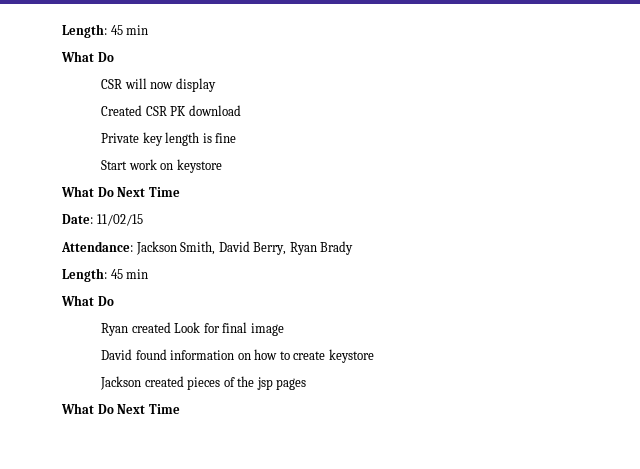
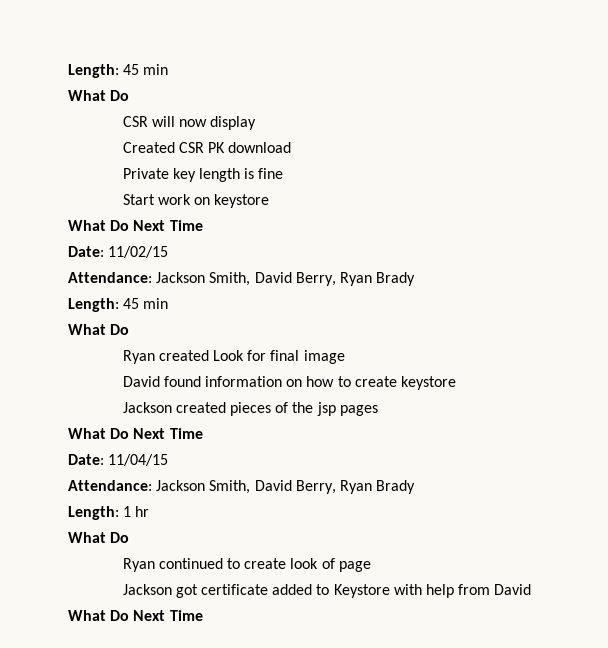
(180, 409) none -> [68,454,169,466] [68,480,416,494] [68,506,150,520] [68,532,130,543] [122,558,371,572] [122,584,532,598] [68,610,203,621] // Date: 11/04/15 // Attendance: Jackson Smith, David Berry, Ryan Brady // Length: 1 hr // What Do // Ryan continued to create look of page // Jackson got certificate added to Keystore with help from David // What Do Next Time

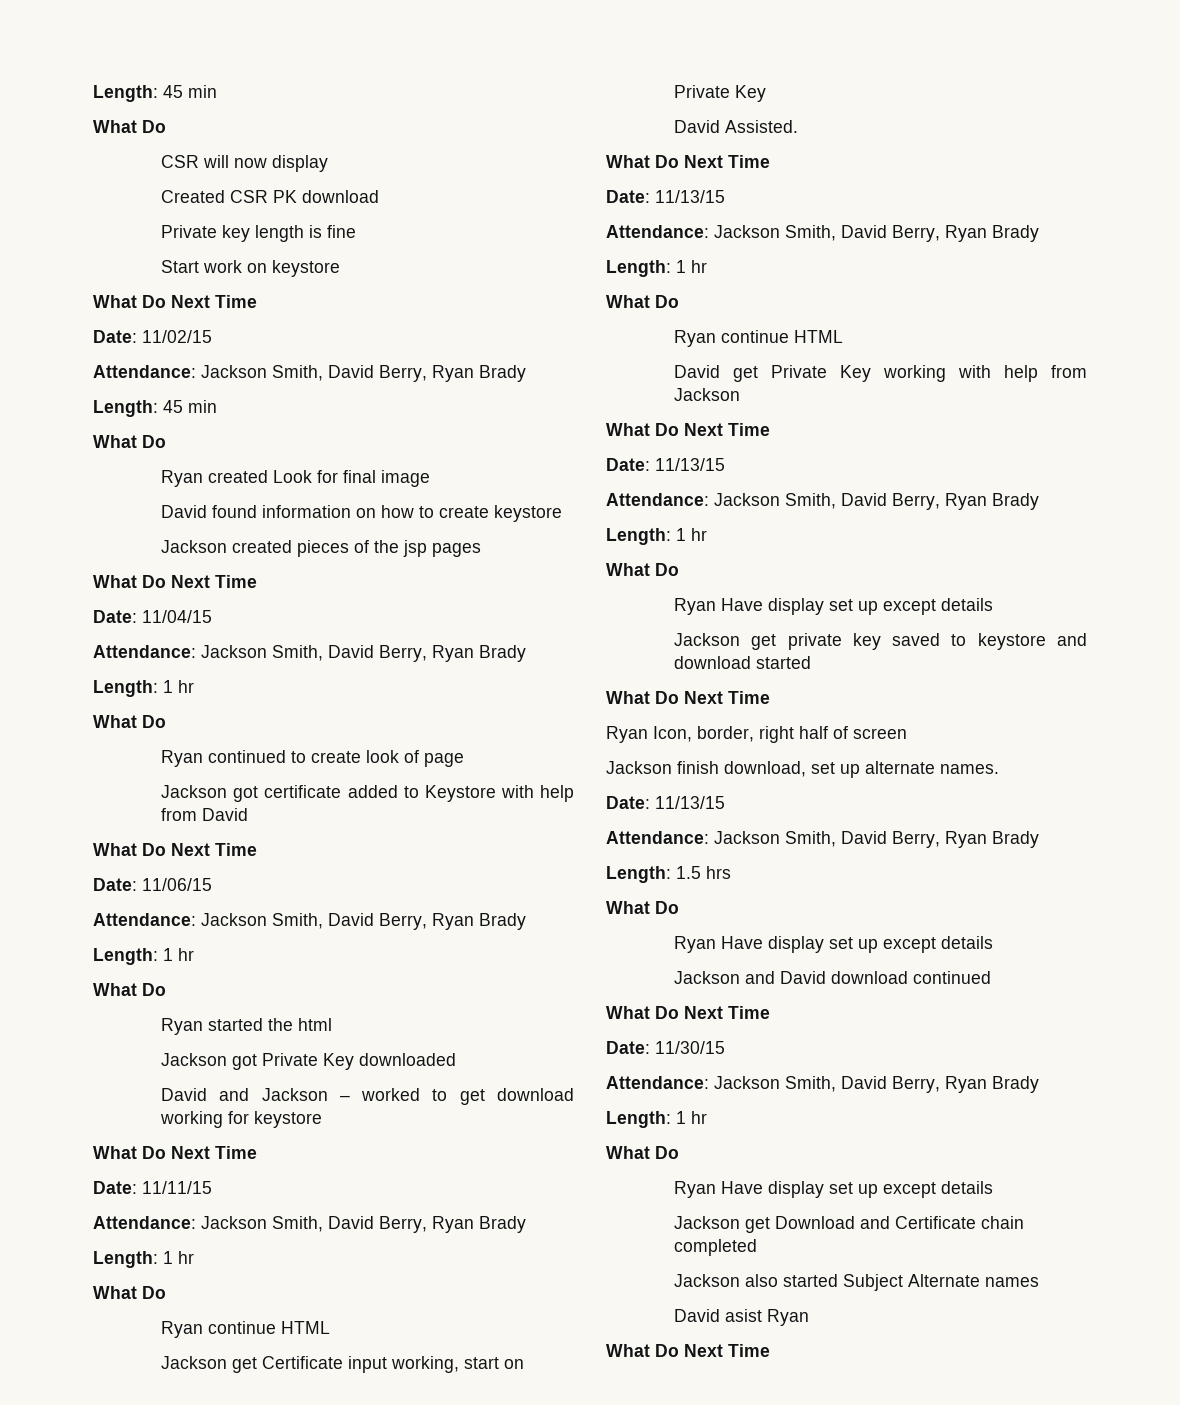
(203, 615) none -> [93,878,212,891] [93,913,526,930] [93,948,194,965] [93,983,166,996] [161,1018,333,1035] [161,1053,457,1070] [161,1088,574,1105] [160,1111,323,1128] [93,1146,257,1159] [93,1181,212,1194] [93,1216,526,1233] [93,1251,194,1268] [93,1286,166,1299] [161,1321,331,1338] [161,1356,525,1373] [674,85,767,102] [674,120,799,133] [606,155,770,168] [606,190,725,203] [606,225,1039,242] [606,260,707,277] [606,295,679,308] [674,330,844,347] [674,365,1087,382] [674,388,741,401] [606,423,770,436] [606,458,725,471] [606,493,1039,510] [606,528,707,545] [606,563,679,576] [674,598,994,615] [674,633,1087,650] [674,656,812,669] [606,691,770,704] [606,726,907,743] [606,761,999,778] [606,796,725,809] [606,831,1039,848] [606,866,731,883] [606,901,679,914] [674,936,994,953] [674,971,992,984] [606,1006,770,1019] [606,1041,725,1054] [606,1076,1039,1093] [606,1111,707,1128] [606,1146,679,1159] [674,1181,994,1198] [674,1216,1025,1233] [674,1239,758,1256] [674,1274,1040,1291] [674,1309,810,1326] [606,1344,770,1357] // Date: 11/06/15 // Attendance: Jackson Smith, David Berry, Ryan Brady // Length: 1 hr // What Do // Ryan started the html // Jackson got Private Key downloaded // David and Jackson – worked to get download working for keystore // What Do Next Time // Date: 11/11/15 // Attendance: Jackson Smith, David Berry, Ryan Brady // Length: 1 hr // What Do // Ryan continue HTML // Jackson get Certificate input working, start on Private Key // David Assisted. // What Do Next Time // Date: 11/13/15 // Attendance: Jackson Smith, David Berry, Ryan Brady // Length: 1 hr // What Do // Ryan continue HTML // David get Private Key working with help from Jackson // What Do Next Time // Date: 11/13/15 // Attendance: Jackson Smith, David Berry, Ryan Brady // Length: 1 hr // What Do // Ryan Have display set up except details // Jackson get private key saved to keystore and download started // What Do Next Time // Ryan Icon, border, right half of screen // Jackson finish download, set up alternate names. // Date: 11/13/15 // Attendance: Jackson Smith, David Berry, Ryan Brady // Length: 1.5 hrs // What Do // Ryan Have display set up except details // Jackson and David download continued // What Do Next Time // Date: 11/30/15 // Attendance: Jackson Smith, David Berry, Ryan Brady // Length: 1 hr // What Do // Ryan Have display set up except details // Jackson get Download and Certificate chain completed // Jackson also started Subject Alternate names // David asist Ryan // What Do Next Time

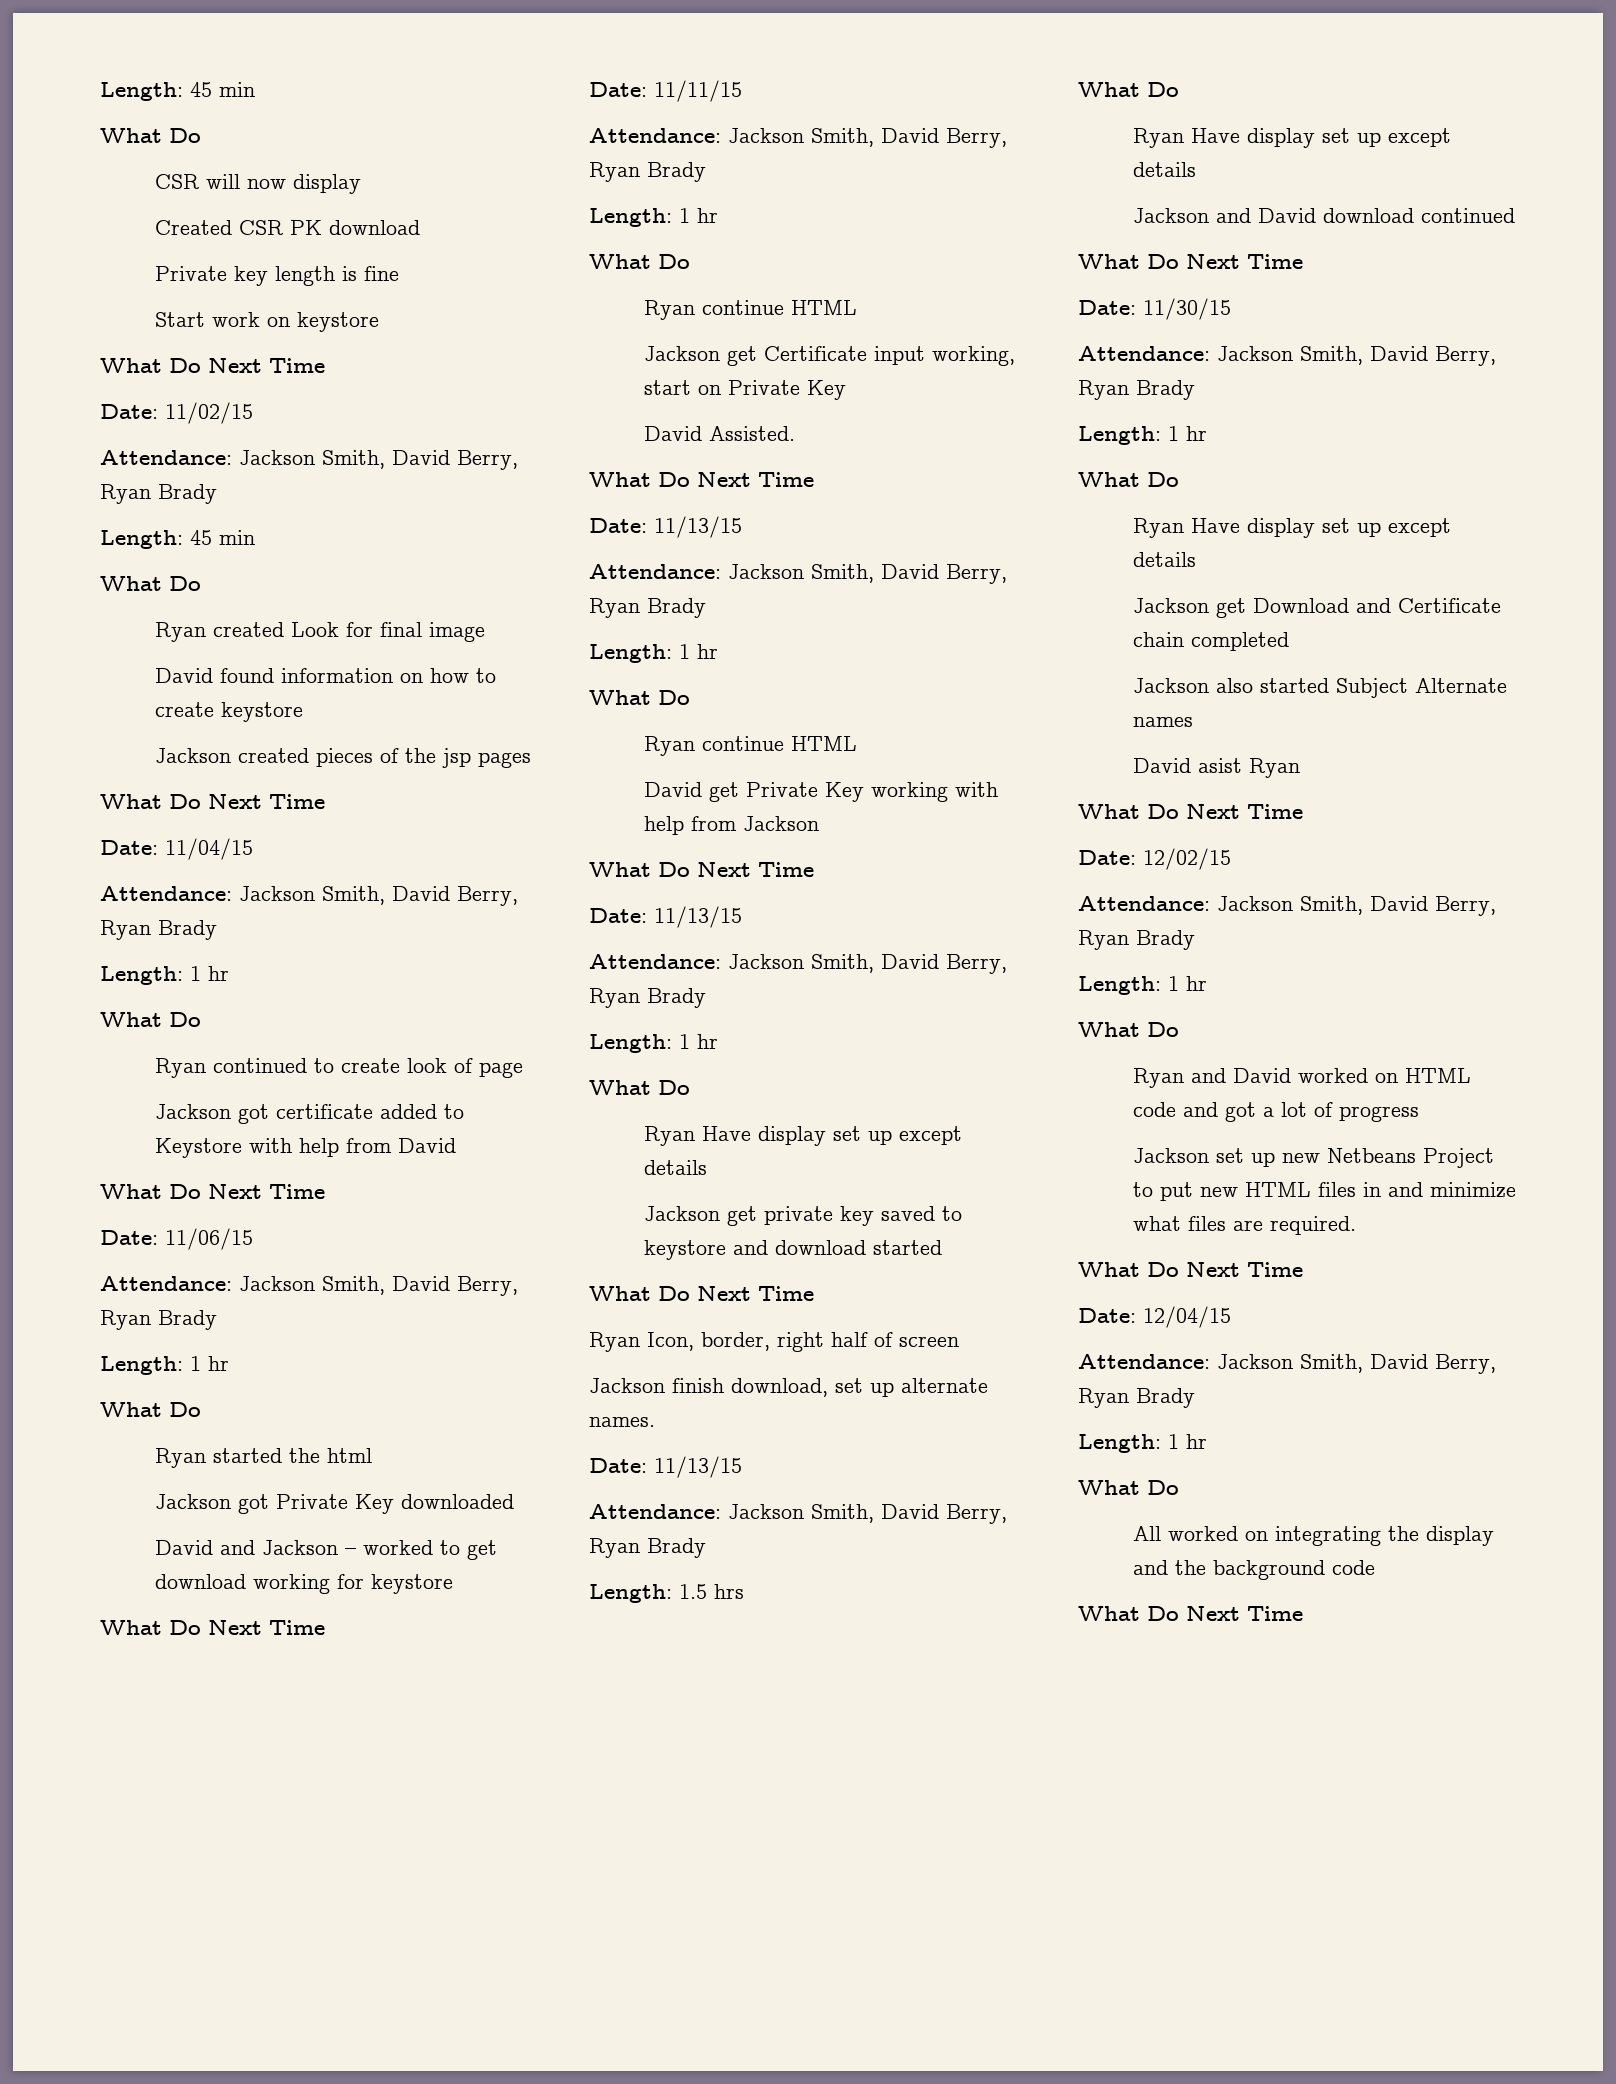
(770, 1350) none -> [1078,848,1231,870] [1078,896,1496,916] [1078,930,1195,950] [1078,976,1207,995] [1078,1022,1179,1037] [1132,1068,1471,1088] [1132,1102,1419,1122] [1132,1148,1494,1168] [1132,1182,1516,1201] [1132,1216,1356,1235] [1078,1262,1303,1277] [1078,1306,1231,1328] [1078,1354,1496,1374] [1078,1388,1195,1408] [1078,1434,1207,1453] [1078,1480,1179,1495] [1132,1526,1494,1546] [1132,1560,1375,1580] [1078,1606,1303,1621] // Date: 12/02/15 // Attendance: Jackson Smith, David Berry, Ryan Brady // Length: 1 hr // What Do // Ryan and David worked on HTML code and got a lot of progress // Jackson set up new Netbeans Project to put new HTML files in and minimize what files are required. // What Do Next Time // Date: 12/04/15 // Attendance: Jackson Smith, David Berry, Ryan Brady // Length: 1 hr // What Do // All worked on integrating the display and the background code // What Do Next Time

